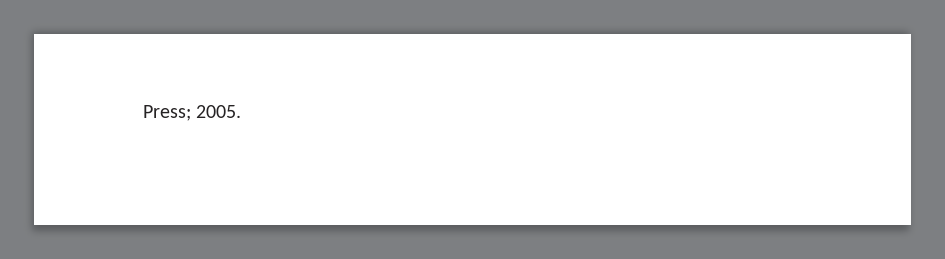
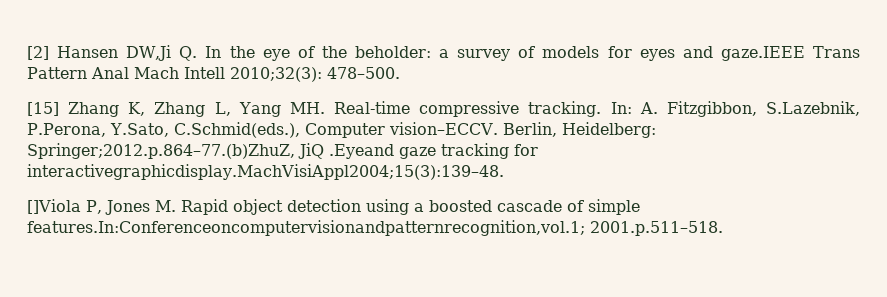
[143,105,242,121] Press; 2005. -> [27,45,861,61] [27,67,400,82] [27,101,861,117] [27,122,656,138] [27,143,538,159] [27,164,504,180] [27,199,640,215] [27,220,723,236] [2] Hansen DW,Ji Q. In the eye of the beholder: a survey of models for eyes and gaze.IEEE Trans Pattern Anal Mach Intell 2010;32(3): 478–500. // [15] Zhang K, Zhang L, Yang MH. Real-time compressive tracking. In: A. Fitzgibbon, S.Lazebnik, P.Perona, Y.Sato, C.Schmid(eds.), Computer vision–ECCV. Berlin, Heidelberg: Springer;2012.p.864–77.(b)ZhuZ, JiQ .Eyeand gaze tracking for interactivegraphicdisplay.MachVisiAppl2004;15(3):139–48. // []Viola P, Jones M. Rapid object detection using a boosted cascade of simple features.In:Conferenceoncomputervisionandpatternrecognition,vol.1; 2001.p.511–518.

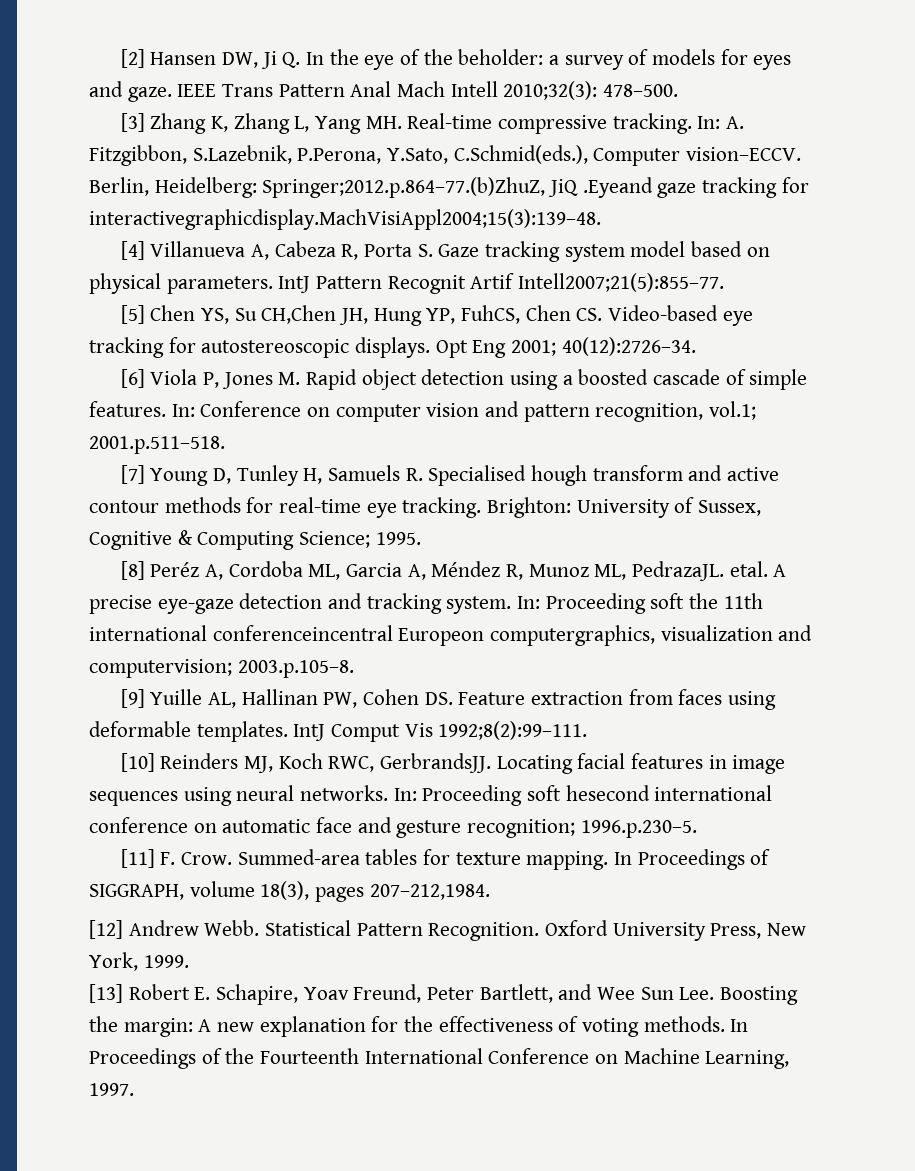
[126,45,172,61] DW,Ji -> [222,51,277,69] DW, Ji
[720,46,805,61] gaze.IEEE -> [127,84,217,102] gaze. IEEE
[27,102,59,116] [15] -> [120,113,145,132] [3]
[27,199,81,214] []Viola -> [120,241,770,262] [89,273,725,294] [120,305,753,326] [89,337,696,358] [120,369,198,388] [4] Villanueva A, Cabeza R, Porta S. Gaze tracking system model based on physical parameters. IntJ Pattern Recognit Artif Intell2007;21(5):855–77. // [5] Chen YS, Su CH,Chen JH, Hung YP, FuhCS, Chen CS. Video-based eye tracking for autostereoscopic displays. Opt Eng 2001; 40(12):2726–34. // [6] Viola
[27,220,723,236] features.In:Conferenceoncomputervisionandpatternrecognition,vol.1; 2001.p.511–518. -> [89,401,757,422] [89,436,225,454] [120,465,780,486] [89,497,762,518] [89,530,421,550] [120,561,787,581] [89,593,763,614] [89,625,813,646] [89,659,354,678] [120,689,777,710] [89,721,588,742] [120,753,786,774] [89,785,773,806] [89,817,697,838] [120,849,771,870] [89,881,490,902] [89,920,807,941] [89,952,189,971] [89,984,799,1005] [89,1016,749,1037] [89,1048,790,1069] [89,1083,134,1096] features. In: Conference on computer vision and pattern recognition, vol.1; 2001.p.511–518. // [7] Young D, Tunley H, Samuels R. Specialised hough transform and active contour methods for real-time eye tracking. Brighton: University of Sussex, Cognitive & Computing Science; 1995. // [8] Peréz A, Cordoba ML, Garcia A, Méndez R, Munoz ML, PedrazaJL. etal. A precise eye-gaze detection and tracking system. In: Proceeding soft the 11th international conferenceincentral Europeon computergraphics, visualization and computervision; 2003.p.105–8. // [9] Yuille AL, Hallinan PW, Cohen DS. Feature extraction from faces using deformable templates. IntJ Comput Vis 1992;8(2):99–111. // [10] Reinders MJ, Koch RWC, GerbrandsJJ. Locating facial features in image sequences using neural networks. In: Proceeding soft hesecond international conference on automatic face and gesture recognition; 1996.p.230–5. // [11] F. Crow. Summed-area tables for texture mapping. In Proceedings of SIGGRAPH, volume 18(3), pages 207–212,1984. // [12] Andrew Webb. Statistical Pattern Recognition. Oxford University Press, New York, 1999. // [13] Robert E. Schapire, Yoav Freund, Peter Bartlett, and Wee Sun Lee. Boosting the margin: A new explanation for the effectiveness of voting methods. In Proceedings of the Fourteenth International Conference on Machine Learning, 1997.

